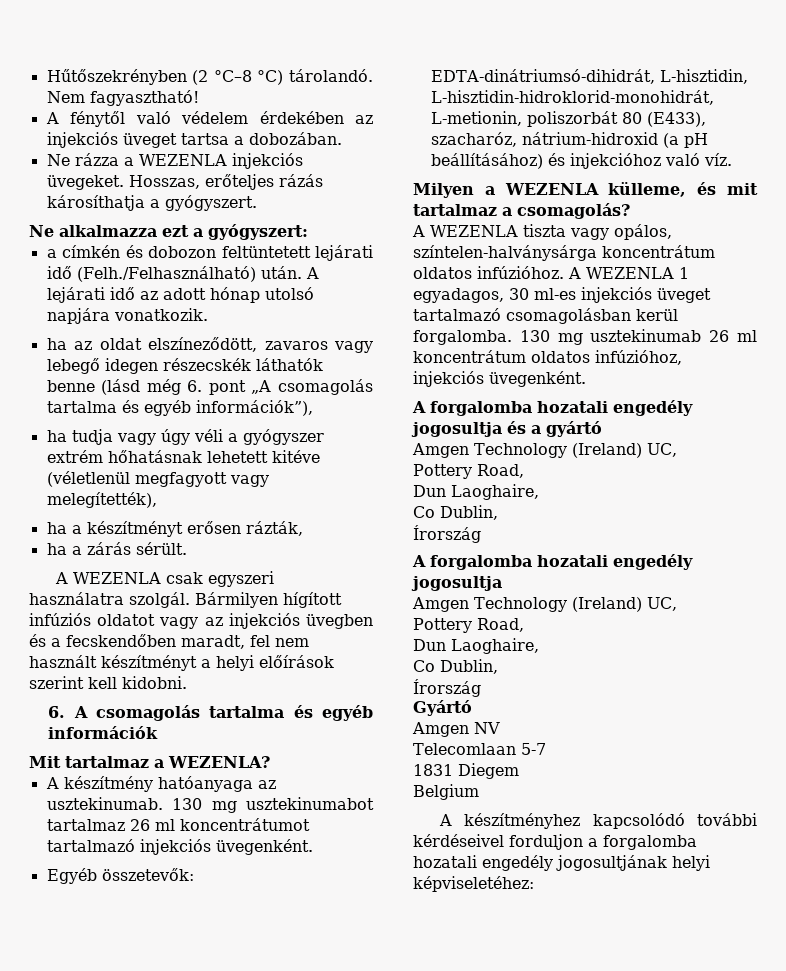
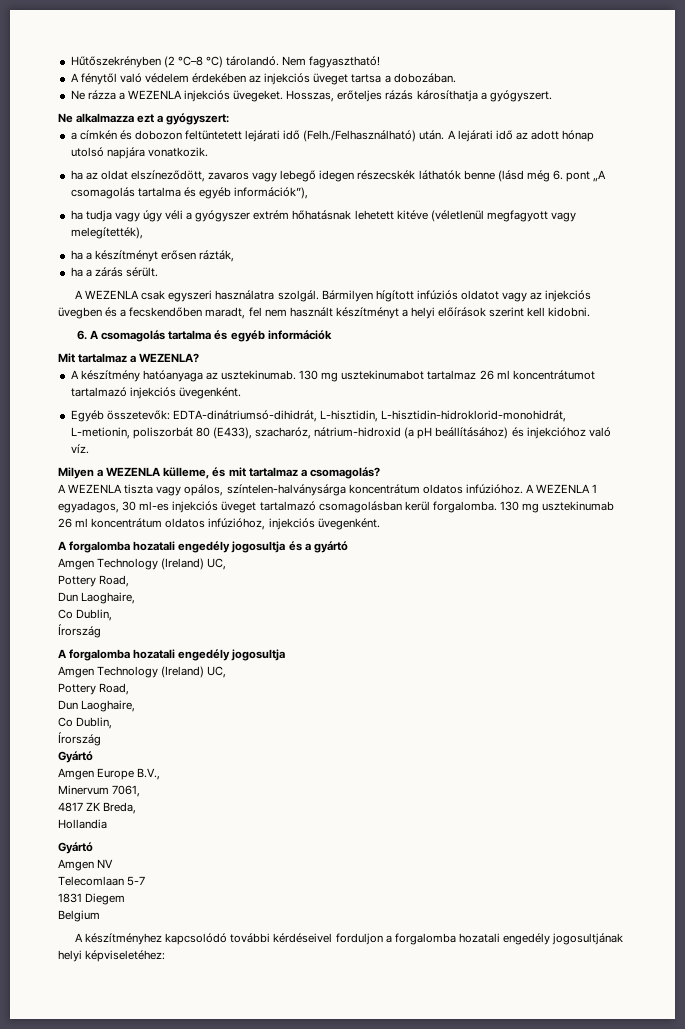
(472, 708) none -> [58,768,161,780] [58,785,141,797] [58,802,137,814] [58,819,107,829] [58,842,93,854] // Amgen Europe B.V., // Minervum 7061, // 4817 ZK Breda, // Hollandia // Gyártó

